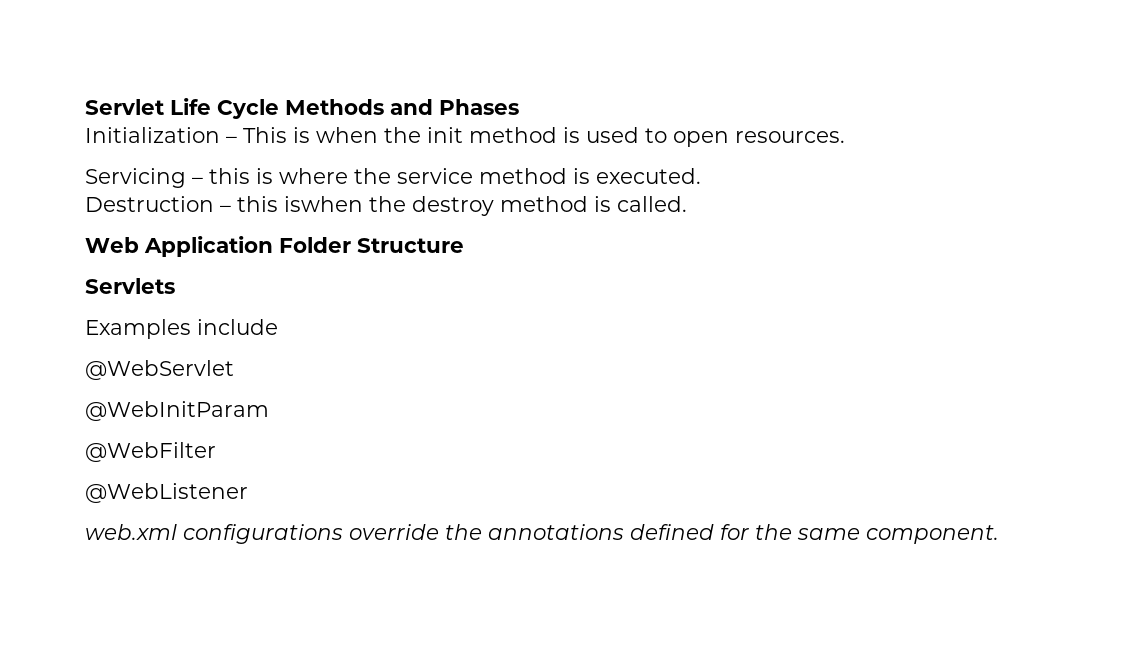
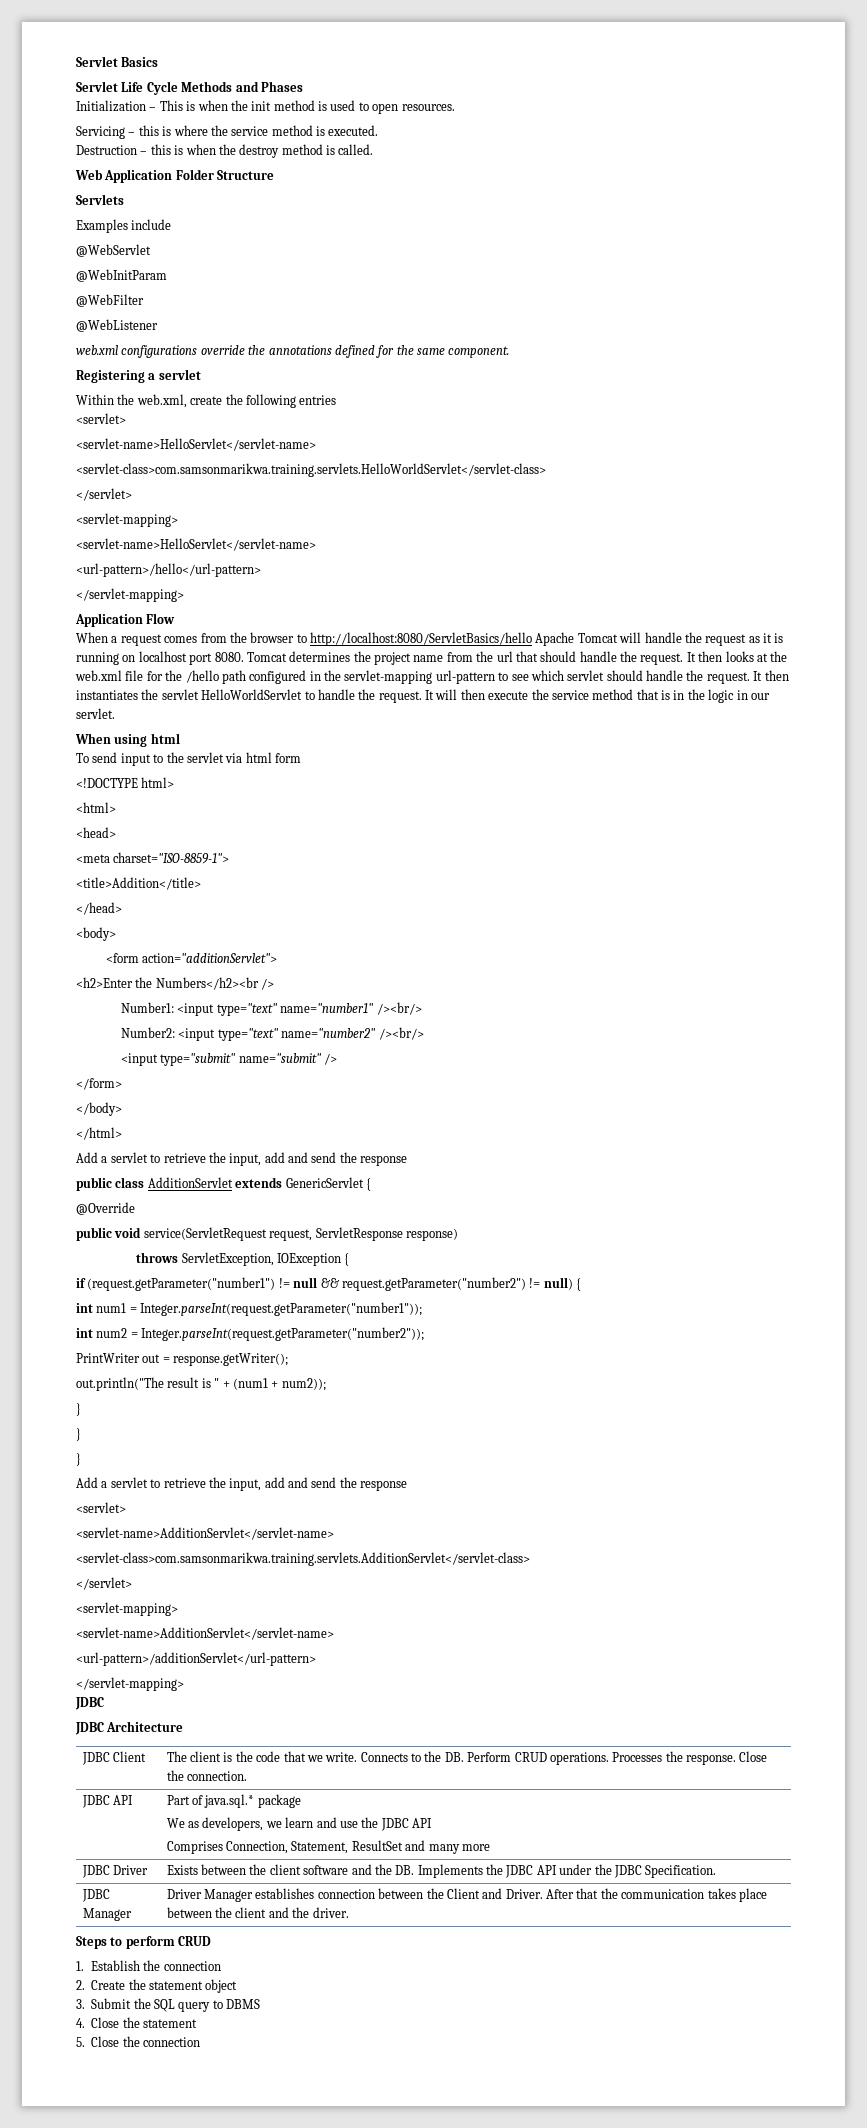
[85,99,164,115] Servlet -> [76,56,159,67] [76,81,118,92] Servlet Basics // Servlet
[284,196,363,212] iswhen -> [174,144,216,155] is when
(999, 534) none -> [76,369,201,383] [76,394,337,408] [76,413,126,424] [76,438,316,451] [76,463,546,477] [76,488,132,501] [76,513,178,527] [76,538,316,551] [76,563,261,577] [76,588,184,602] [75,613,176,627] [76,632,784,646] [76,651,788,665] [75,670,789,684] [76,689,770,703] [76,708,115,719] [75,733,180,747] [76,752,301,766] [76,777,175,788] [76,802,116,813] [76,827,116,838] [76,852,230,864] [76,877,201,890] [76,902,122,915] [76,927,116,941] [106,953,278,963] [76,977,275,990] [121,1002,422,1016] [121,1027,424,1041] [121,1053,338,1066] [76,1078,122,1090] [76,1102,122,1116] [76,1127,122,1140] [76,1152,408,1166] [76,1177,371,1191] [76,1202,135,1215] [76,1227,458,1241] [136,1252,350,1266] [76,1277,581,1291] [76,1302,423,1316] [76,1327,425,1341] [76,1353,289,1366] [76,1377,326,1391] [76,1403,81,1416] [76,1428,81,1441] [76,1453,81,1466] [76,1477,408,1491] [76,1502,126,1513] [76,1527,334,1540] [76,1552,530,1566] [76,1577,132,1590] [76,1602,178,1616] [76,1627,334,1640] [76,1652,316,1666] [76,1677,184,1691] [75,1697,104,1710] [75,1721,184,1735] [81,1751,147,1765] [166,1751,768,1765] [166,1770,248,1781] [81,1795,134,1808] [166,1794,301,1808] [166,1817,433,1831] [166,1840,490,1854] [81,1865,149,1878] [166,1864,717,1878] [81,1889,110,1902] [82,1908,132,1921] [166,1888,767,1902] [166,1907,349,1918] [76,1936,212,1949] [76,1960,221,1971] [76,1979,238,1993] [76,1998,261,2012] [76,2017,197,2028] [76,2036,200,2047] // Registering a servlet // Within the web.xml, create the following entries // <servlet> // <servlet-name>HelloServlet</servlet-name> // <servlet-class>com.samsonmarikwa.training.servlets.HelloWorldServlet</servlet-class> // </servlet> // <servlet-mapping> // <servlet-name>HelloServlet</servlet-name> // <url-pattern>/hello</url-pattern> // </servlet-mapping> // Application Flow // When a request comes from the browser to http://localhost:8080/ServletBasics/hello Apache Tomcat will handle the request as it is running on localhost port 8080. Tomcat determines the project name from the url that should handle the request. It then looks at the web.xml file for the /hello path configured in the servlet-mapping url-pattern to see which servlet should handle the request. It then instantiates the servlet HelloWorldServlet to handle the request. It will then execute the service method that is in the logic in our servlet. // When using html // To send input to the servlet via html form // <!DOCTYPE html> // <html> // <head> // <meta charset="ISO-8859-1"> // <title>Addition</title> // </head> // <body> // <form action="additionServlet"> // <h2>Enter the Numbers</h2><br /> // Number1: <input type="text" name="number1" /><br/> // Number2: <input type="text" name="number2" /><br/> // <input type="submit" name="submit" /> // </form> // </body> // </html> // Add a servlet to retrieve the input, add and send the response // public class AdditionServlet extends GenericServlet { // @Override // public void service(ServletRequest request, ServletResponse response) // throws ServletException, IOException { // if (request.getParameter("number1") != null && request.getParameter("number2") != null) { // int num1 = Integer.parseInt(request.getParameter("number1")); // int num2 = Integer.parseInt(request.getParameter("number2")); // PrintWriter out = response.getWriter(); // out.println("The result is " + (num1 + num2)); // } // } // } // Add a servlet to retrieve the input, add and send the response // <servlet> // <servlet-name>AdditionServlet</servlet-name> // <servlet-class>com.samsonmarikwa.training.servlets.AdditionServlet</servlet-class> // </servlet> // <servlet-mapping> // <servlet-name>AdditionServlet</servlet-name> // <url-pattern>/additionServlet</url-pattern> // </servlet-mapping> // JDBC // JDBC Architecture // JDBC Client | The client is the code that we write. Connects to the DB. Perform CRUD operations. Processes the response. Close the connection. // JDBC API | Part of java.sql.* package // We as developers, we learn and use the JDBC API // Comprises Connection, Statement, ResultSet and many more // JDBC Driver | Exists between the client software and the DB. Implements the JDBC API under the JDBC Specification. // JDBC Manager | Driver Manager establishes connection between the Client and Driver. After that the communication takes place between the client and the driver. // Steps to perform CRUD // 1. Establish the connection // 2. Create the statement object // 3. Submit the SQL query to DBMS // 4. Close the statement // 5. Close the connection

